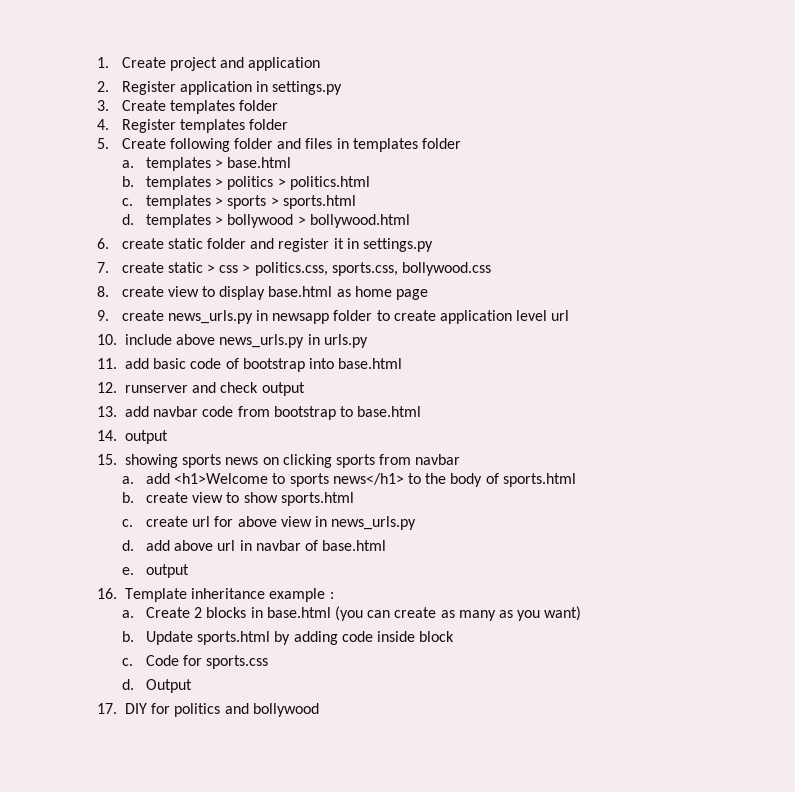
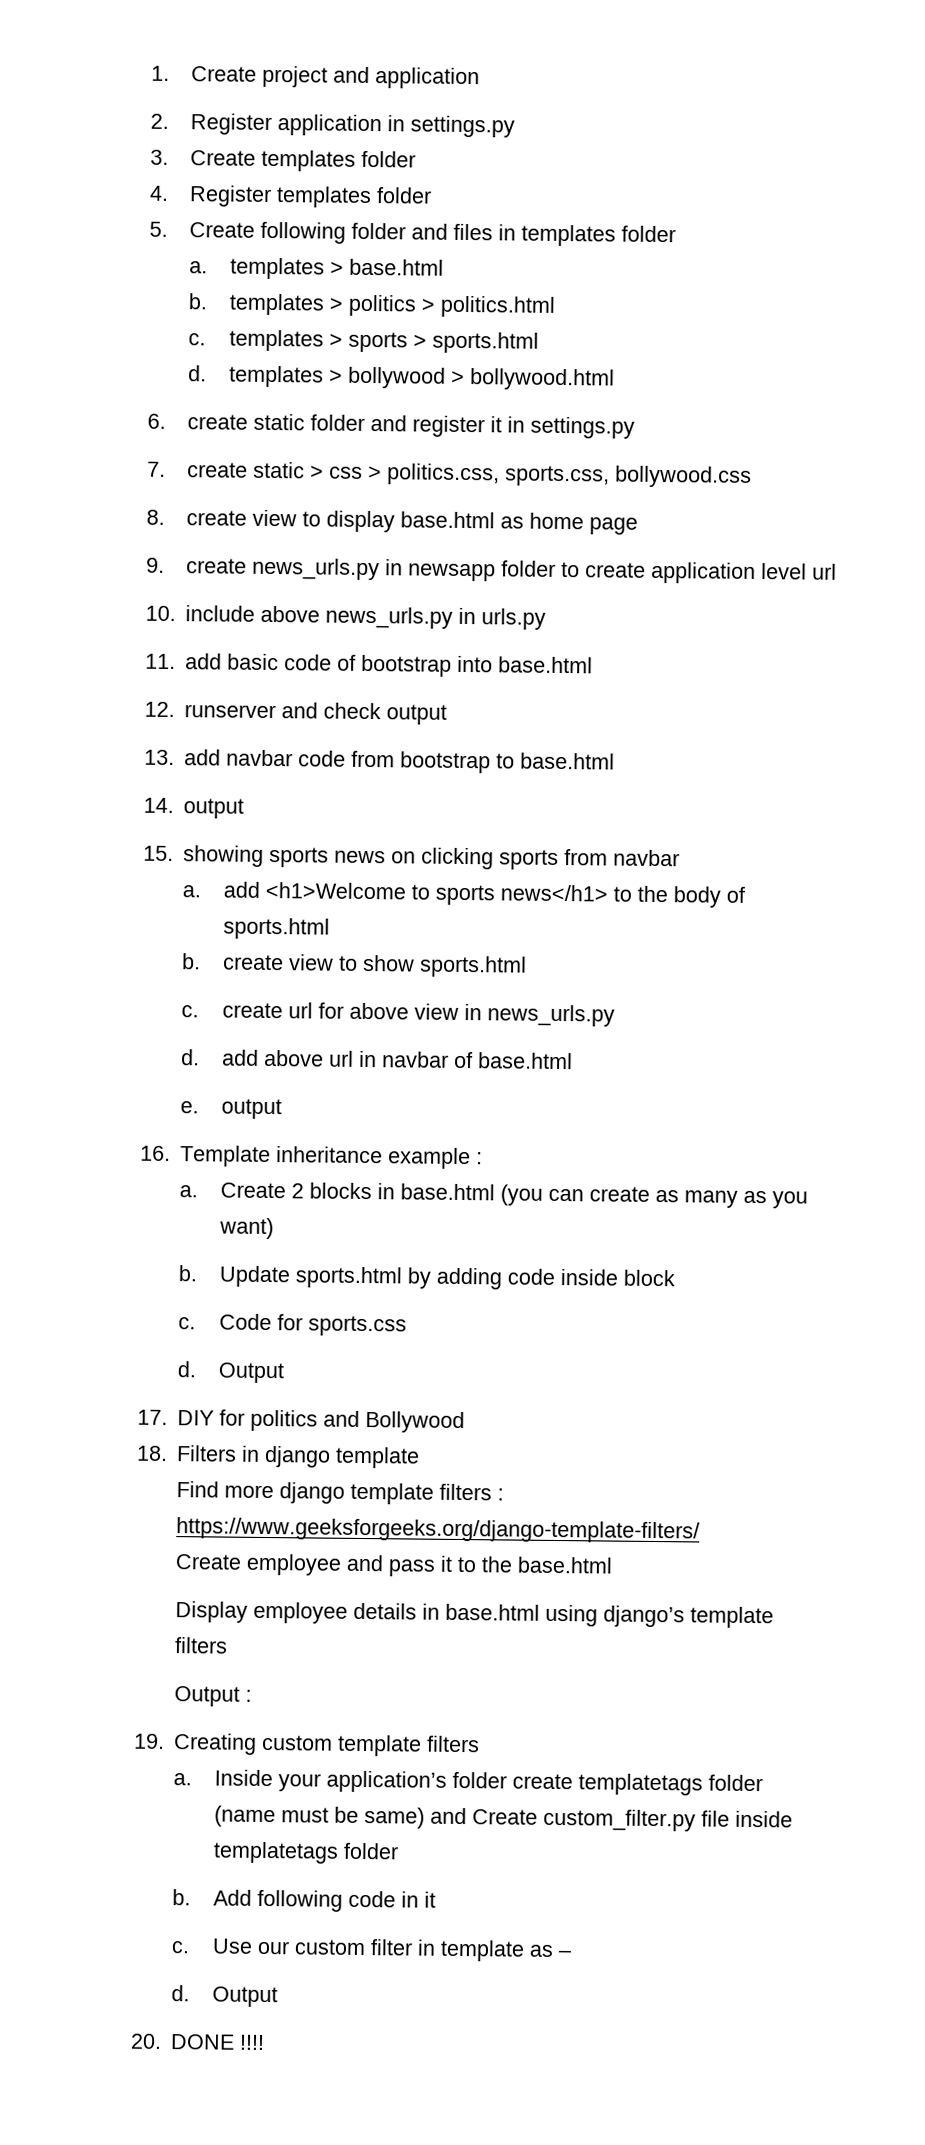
[252,703,319,717] bollywood -> [365,1411,466,1434] [135,1445,421,1469] [176,1481,505,1505] [176,1517,701,1544] [175,1553,614,1577] [175,1601,775,1629] [175,1637,229,1654] [174,1686,253,1707] [133,1733,481,1757] [173,1769,763,1796] [213,1805,793,1832] [212,1841,399,1864] [172,1889,436,1912] [171,1938,571,1962] [171,1985,278,2008] [129,2033,266,2051] Bollywood // 18. Filters in django template // Find more django template filters : https://www.geeksforgeeks.org/django-template-filters/ // Create employee and pass it to the base.html // Display employee details in base.html using django’s template filters // Output : // 19. Creating custom template filters // a. Inside your application’s folder create templatetags folder (name must be same) and Create custom_filter.py file inside templatetags folder // b. Add following code in it // c. Use our custom filter in template as – // d. Output // 20. DONE !!!!

